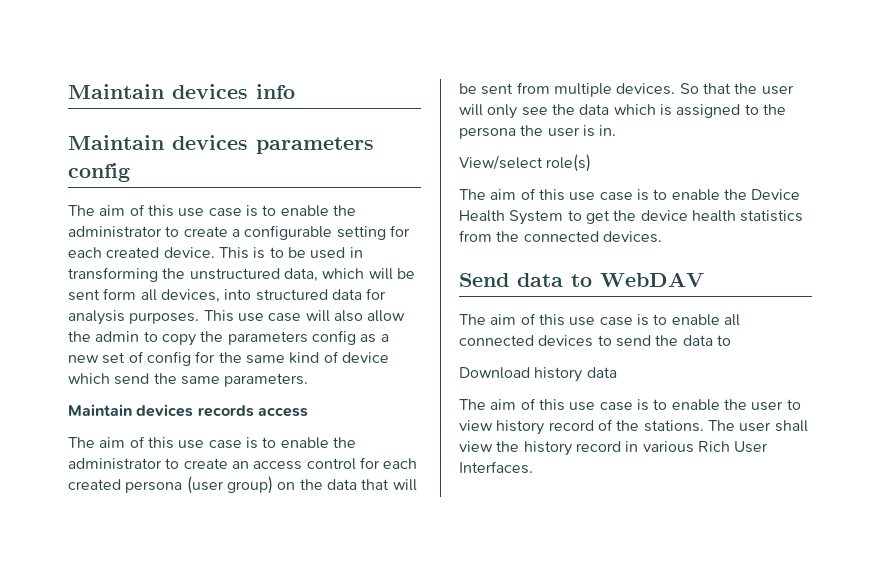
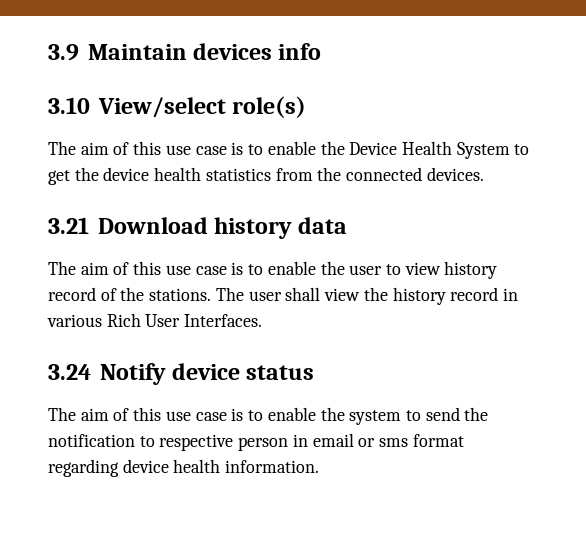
(68, 91) none -> [48,44,79,61] 3.9
[68,135,374,154] [68,163,130,182] [68,204,356,217] [68,225,410,240] [68,247,363,259] [68,267,415,282] [68,288,387,303] [68,310,406,325] [68,330,389,346] [68,351,389,366] [68,373,309,387] [68,404,308,417] [68,436,356,449] [68,457,418,470] [68,476,417,494] [459,82,794,97] [459,104,786,119] [459,125,617,139] Maintain devices parameters config // The aim of this use case is to enable the administrator to create a configurable setting for each created device. This is to be used in transforming the unstructured data, which will be sent form all devices, into structured data for analysis purposes. This use case will also allow the admin to copy the parameters config as a new set of config for the same kind of device which send the same parameters. // Maintain devices records access // The aim of this use case is to enable the administrator to create an access control for each created persona (user group) on the data that will be sent from multiple devices. So that the user will only see the data which is assigned to the persona the user is in. // -> [48,97,90,114] 3.10
[459,272,704,287] [459,313,740,326] [459,335,731,347] Send data to WebDAV // The aim of this use case is to enable all connected devices to send the data to // -> [48,217,89,234] 3.21
(533, 467) none -> [48,363,315,385] [48,407,489,425] [48,433,464,451] [48,459,320,477] // 3.24 Notify device status // The aim of this use case is to enable the system to send the notification to respective person in email or sms format regarding device health information.

